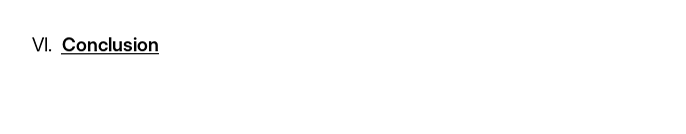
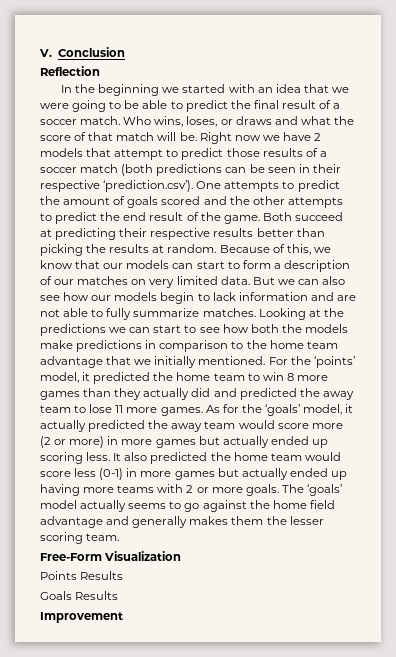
[31,37,52,52] VI. -> [39,49,52,57] V.
(159, 44) none -> [40,66,100,76] [61,84,349,96] [40,100,341,112] [40,116,354,127] [40,132,322,144] [40,148,327,160] [40,164,341,176] [40,180,340,192] [40,196,343,208] [40,212,343,224] [40,228,325,240] [40,244,331,256] [40,260,350,272] [40,276,346,288] [40,292,356,304] [40,308,344,320] [40,324,348,336] [40,340,338,352] [40,356,355,368] [40,372,328,384] [40,388,354,400] [40,404,354,416] [40,420,343,432] [40,436,328,448] [40,452,341,464] [40,468,347,480] [40,484,342,496] [40,500,335,512] [40,516,324,528] [40,532,120,544] [40,551,182,561] [40,571,124,580] [40,591,119,600] [40,612,123,623] // Reflection // In the beginning we started with an idea that we were going to be able to predict the final result of a soccer match. Who wins, loses, or draws and what the score of that match will be. Right now we have 2 models that attempt to predict those results of a soccer match (both predictions can be seen in their respective ‘prediction.csv’). One attempts to predict the amount of goals scored and the other attempts to predict the end result of the game. Both succeed at predicting their respective results better than picking the results at random. Because of this, we know that our models can start to form a description of our matches on very limited data. But we can also see how our models begin to lack information and are not able to fully summarize matches. Looking at the predictions we can start to see how both the models make predictions in comparison to the home team advantage that we initially mentioned. For the ‘points’ model, it predicted the home team to win 8 more games than they actually did and predicted the away team to lose 11 more games. As for the ‘goals’ model, it actually predicted the away team would score more (2 or more) in more games but actually ended up scoring less. It also predicted the home team would score less (0-1) in more games but actually ended up having more teams with 2 or more goals. The ‘goals’ model actually seems to go against the home field advantage and generally makes them the lesser scoring team. // Free-Form Visualization // Points Results // Goals Results // Improvement

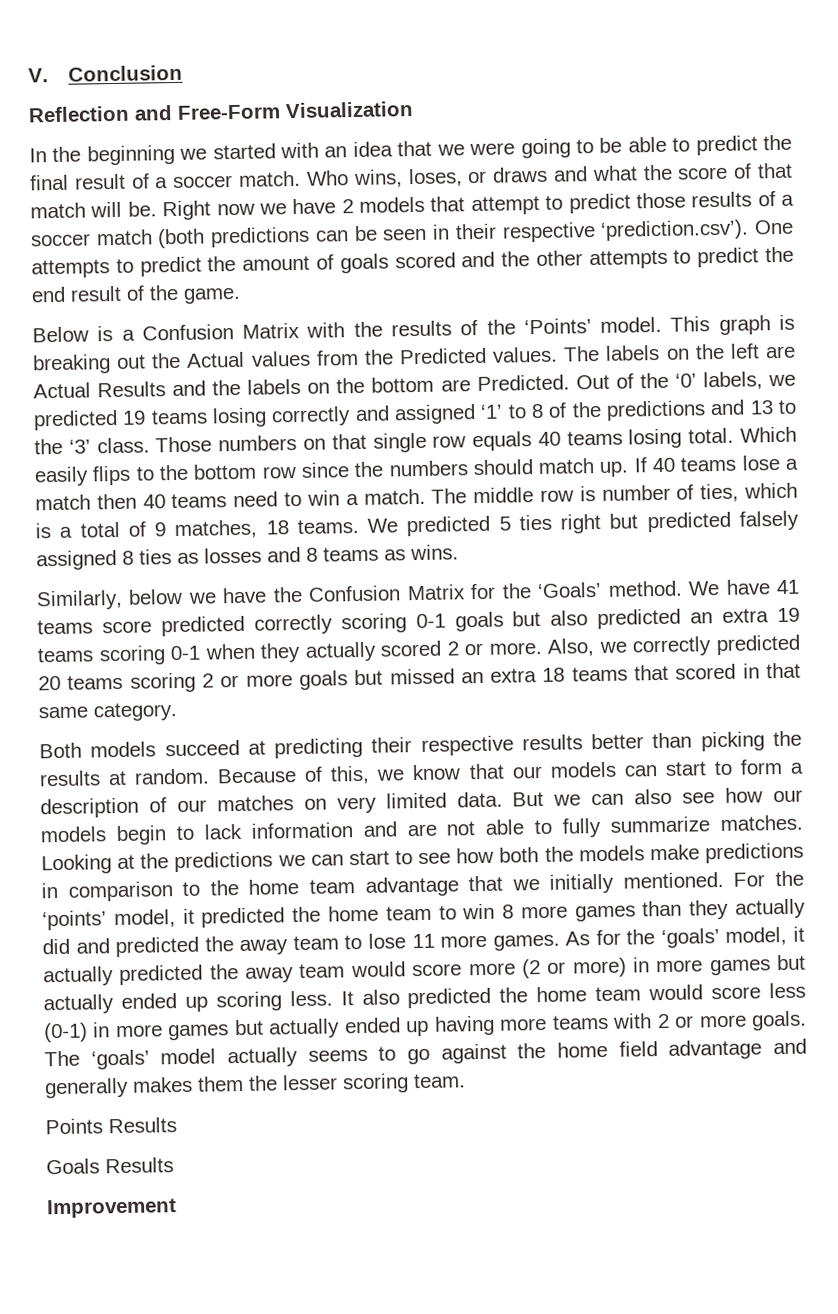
(100, 71) none -> [134,101,414,121] and Free-Form Visualization
[262,212,292,221] Both -> [32,314,796,343] [32,343,796,375] [33,371,797,399] [33,399,798,431] [34,426,798,455] [34,454,798,487] [35,482,798,511] [35,510,799,540] [36,544,459,571] [36,579,800,611] [37,607,800,637] [37,634,801,666] [38,662,801,693] [38,702,178,722] [39,741,157,759] // Below is a Confusion Matrix with the results of the ‘Points’ model. This graph is breaking out the Actual values from the Predicted values. The labels on the left are Actual Results and the labels on the bottom are Predicted. Out of the ‘0’ labels, we predicted 19 teams losing correctly and assigned ‘1’ to 8 of the predictions and 13 to the ‘3’ class. Those numbers on that single row equals 40 teams losing total. Which easily flips to the bottom row since the numbers should match up. If 40 teams lose a match then 40 teams need to win a match. The middle row is number of ties, which is a total of 9 matches, 18 teams. We predicted 5 ties right but predicted falsely assigned 8 ties as losses and 8 teams as wins. // Similarly, below we have the Confusion Matrix for the ‘Goals’ method. We have 41 teams score predicted correctly scoring 0-1 goals but also predicted an extra 19 teams scoring 0-1 when they actually scored 2 or more. Also, we correctly predicted 20 teams scoring 2 or more goals but missed an extra 18 teams that scored in that same category. // Both models
[40,551,182,561] // Free-Form Visualization -> (466, 1081) none

